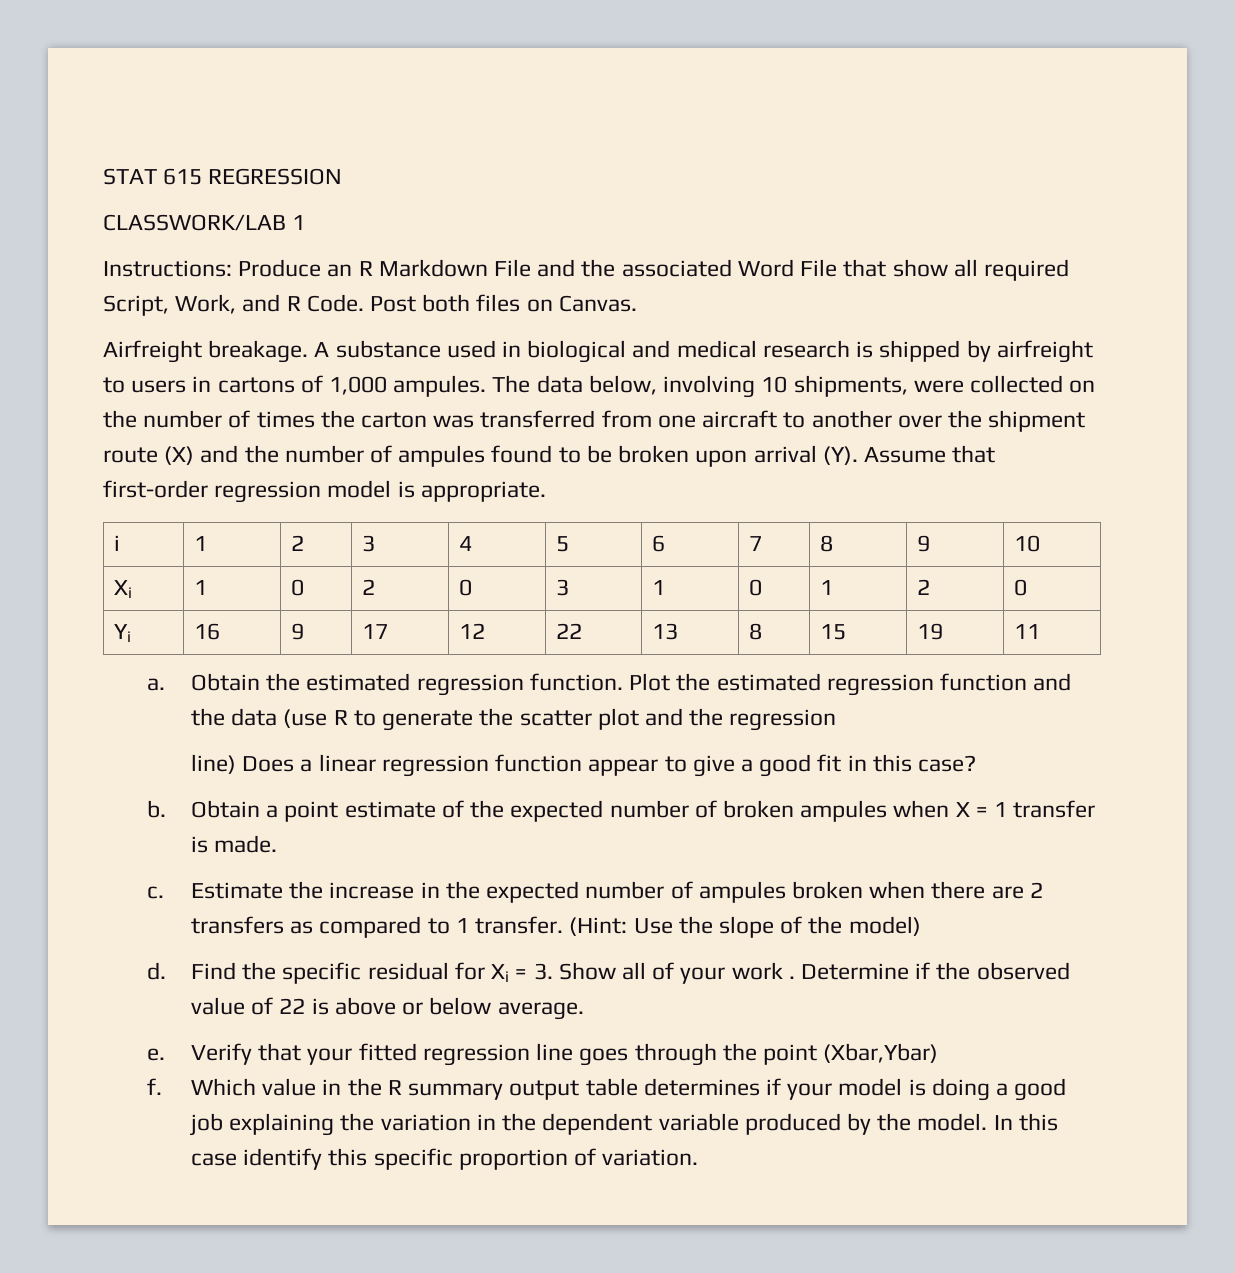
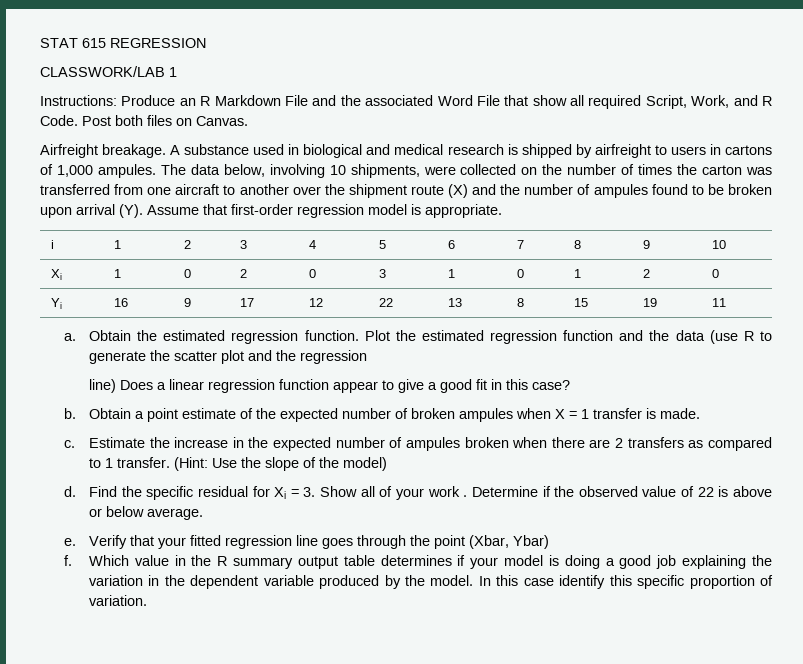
[823,1043,939,1063] (Xbar,Ybar) -> [468,535,549,549] (Xbar, Ybar)

